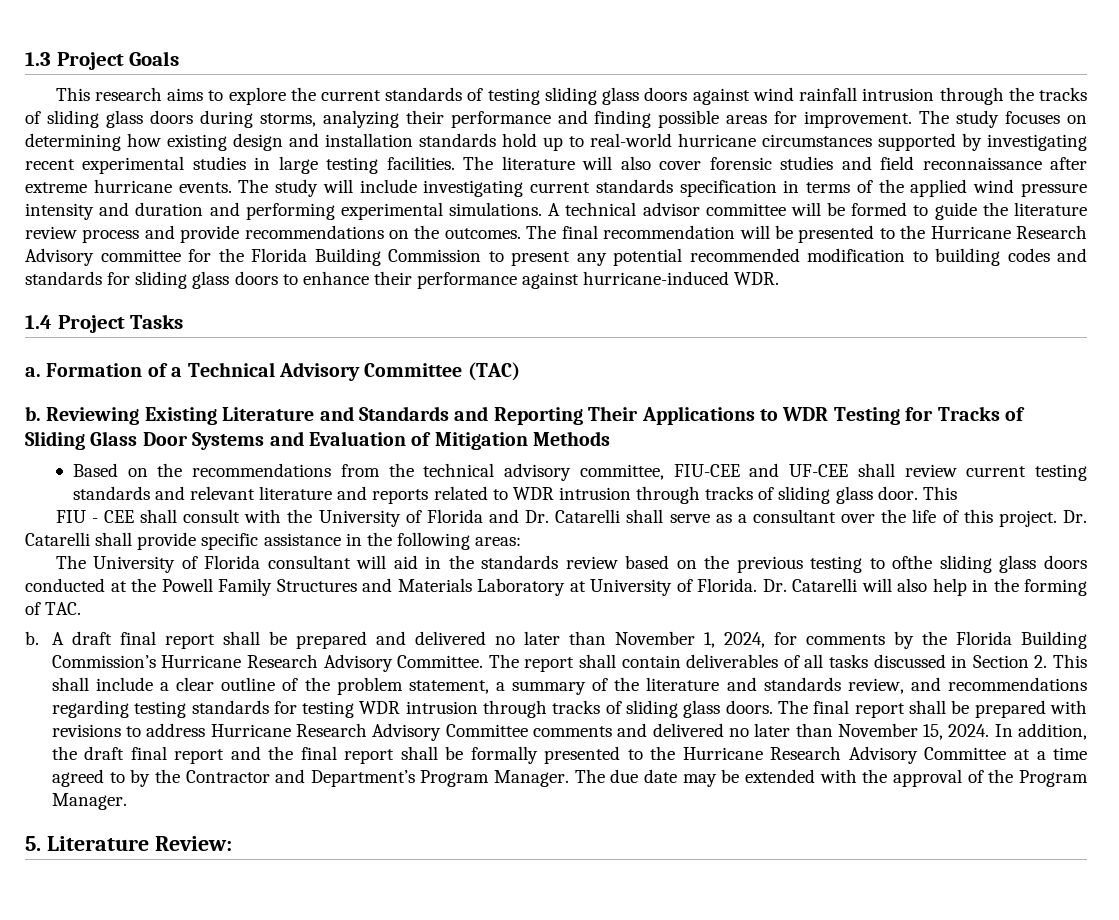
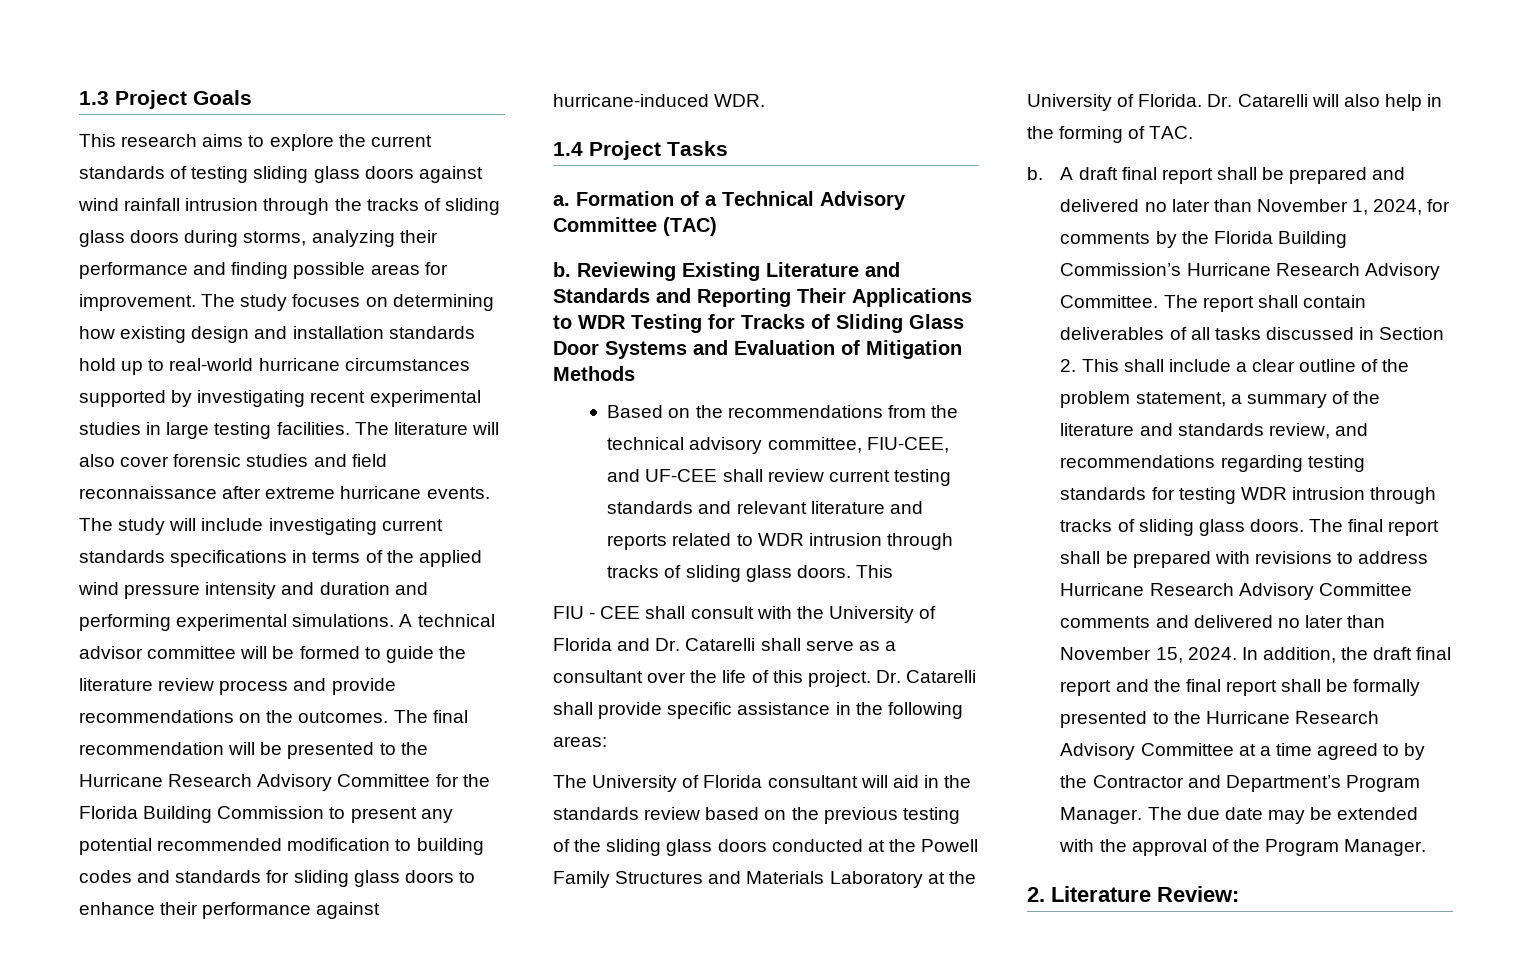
[679,180,777,197] specification -> [170,550,288,567] specifications
[100,249,181,262] committee -> [337,774,431,787] Committee
[673,464,740,477] FIU-CEE -> [866,437,949,453] FIU-CEE,
[877,486,918,500] door. -> [796,565,851,578] doors.
[869,555,933,569] to ofthe -> [553,839,602,852] of the
(586, 586) none -> [948,871,976,884] the
[25,836,41,851] 5. -> [1027,887,1045,902] 2.

